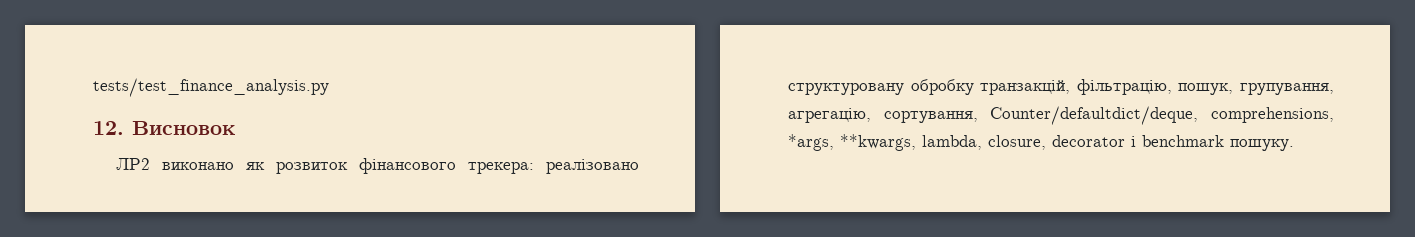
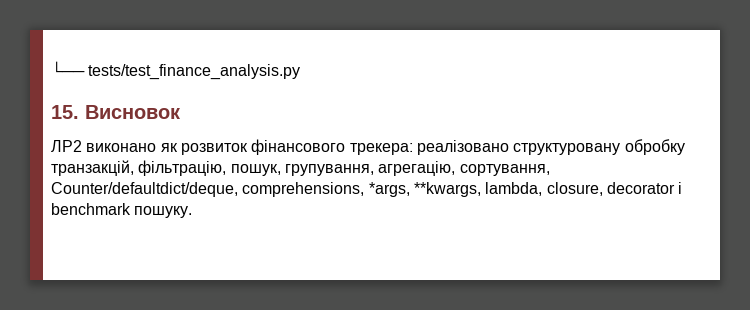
(93, 87) none -> [51,61,85,76] └──
[93,121,124,135] 12. -> [51,105,79,119] 15.

